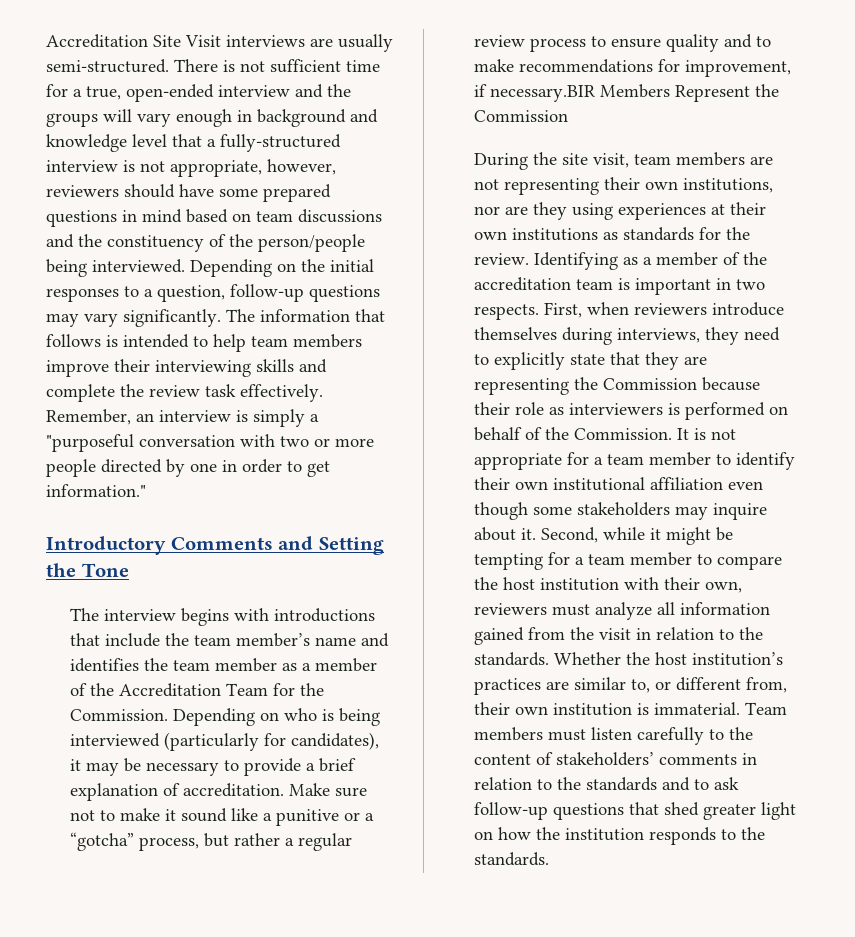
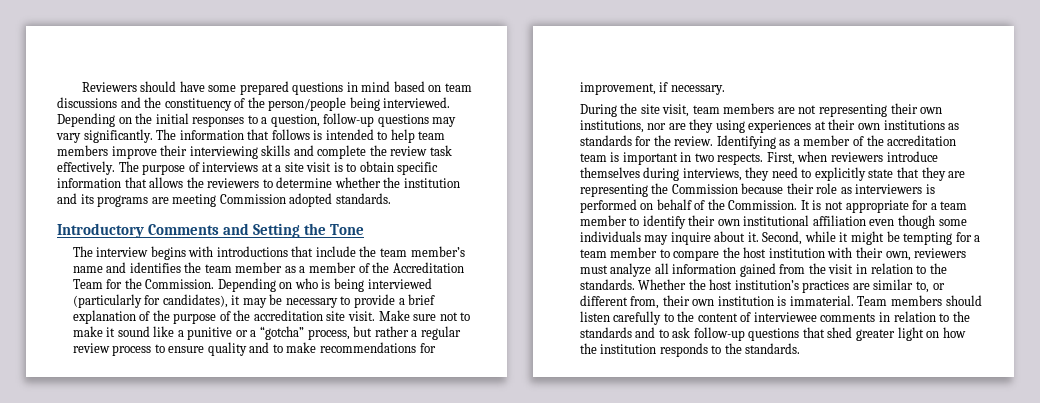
[46,34,393,52] [46,59,380,73] [46,84,351,102] [46,109,378,127] [46,134,341,152] [46,159,336,177] [46,185,119,197] Accreditation Site Visit interviews are usually semi-structured. There is not sufficient time for a true, open-ended interview and the groups will vary enough in background and knowledge level that a fully-structured interview is not appropriate, however, reviewers -> [81,82,137,92] Reviewers
[46,409,319,427] [46,434,374,452] [46,459,330,477] [46,484,146,497] Remember, an interview is simply a "purposeful conversation with two or more people directed by one in order to get information." -> [118,161,439,175] [57,177,460,188] [57,193,391,207] The purpose of interviews at a site visit is to obtain specific information that allows the reviewers to determine whether the institution and its programs are meeting Commission adopted standards.
[183,783,285,797] accreditation. -> [152,310,375,324] the purpose of the accreditation site visit.
[490,84,780,102] [474,110,569,122] necessary.BIR Members Represent the Commission -> [670,85,725,95] necessary.
[577,502,671,516] stakeholders -> [579,231,641,242] individuals
[548,729,587,741] must -> [945,295,982,306] should
[556,752,655,766] stakeholders’ -> [753,312,817,322] interviewee

